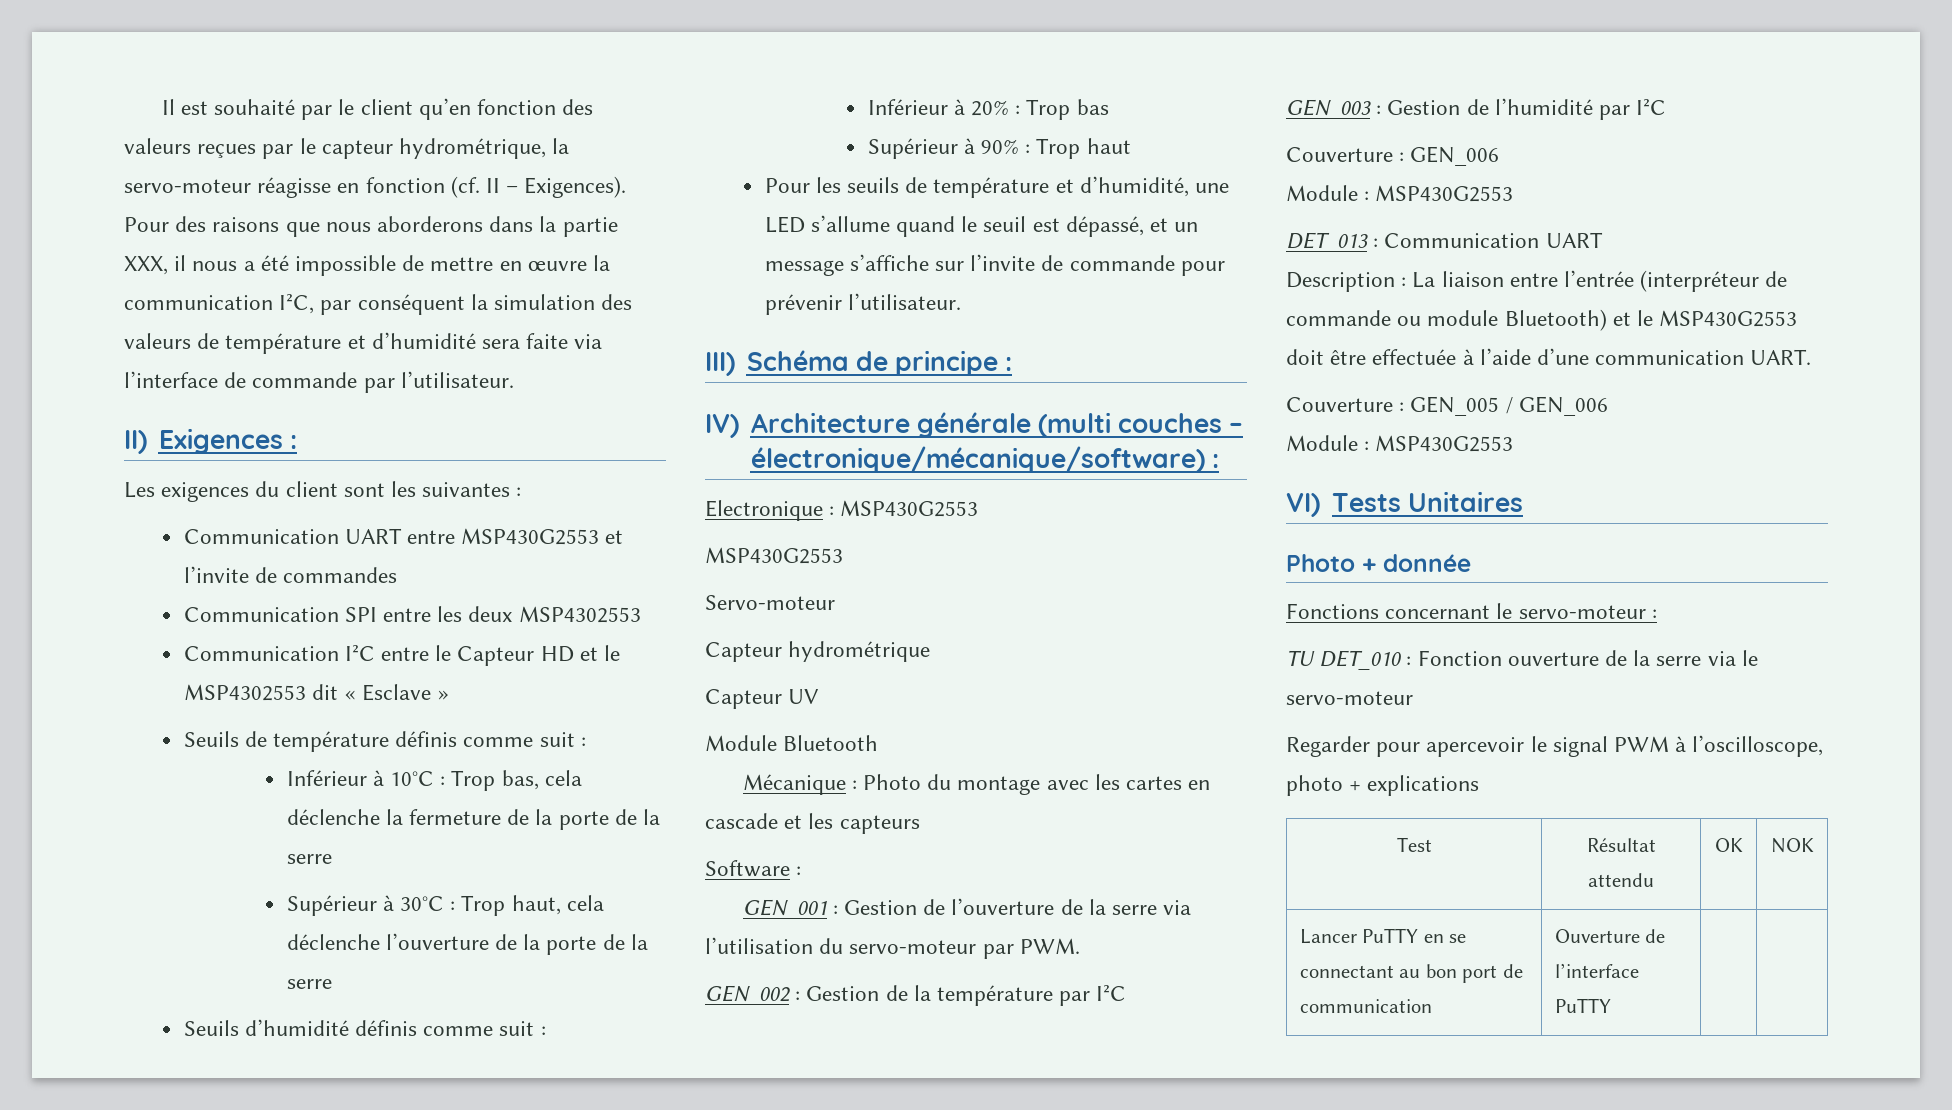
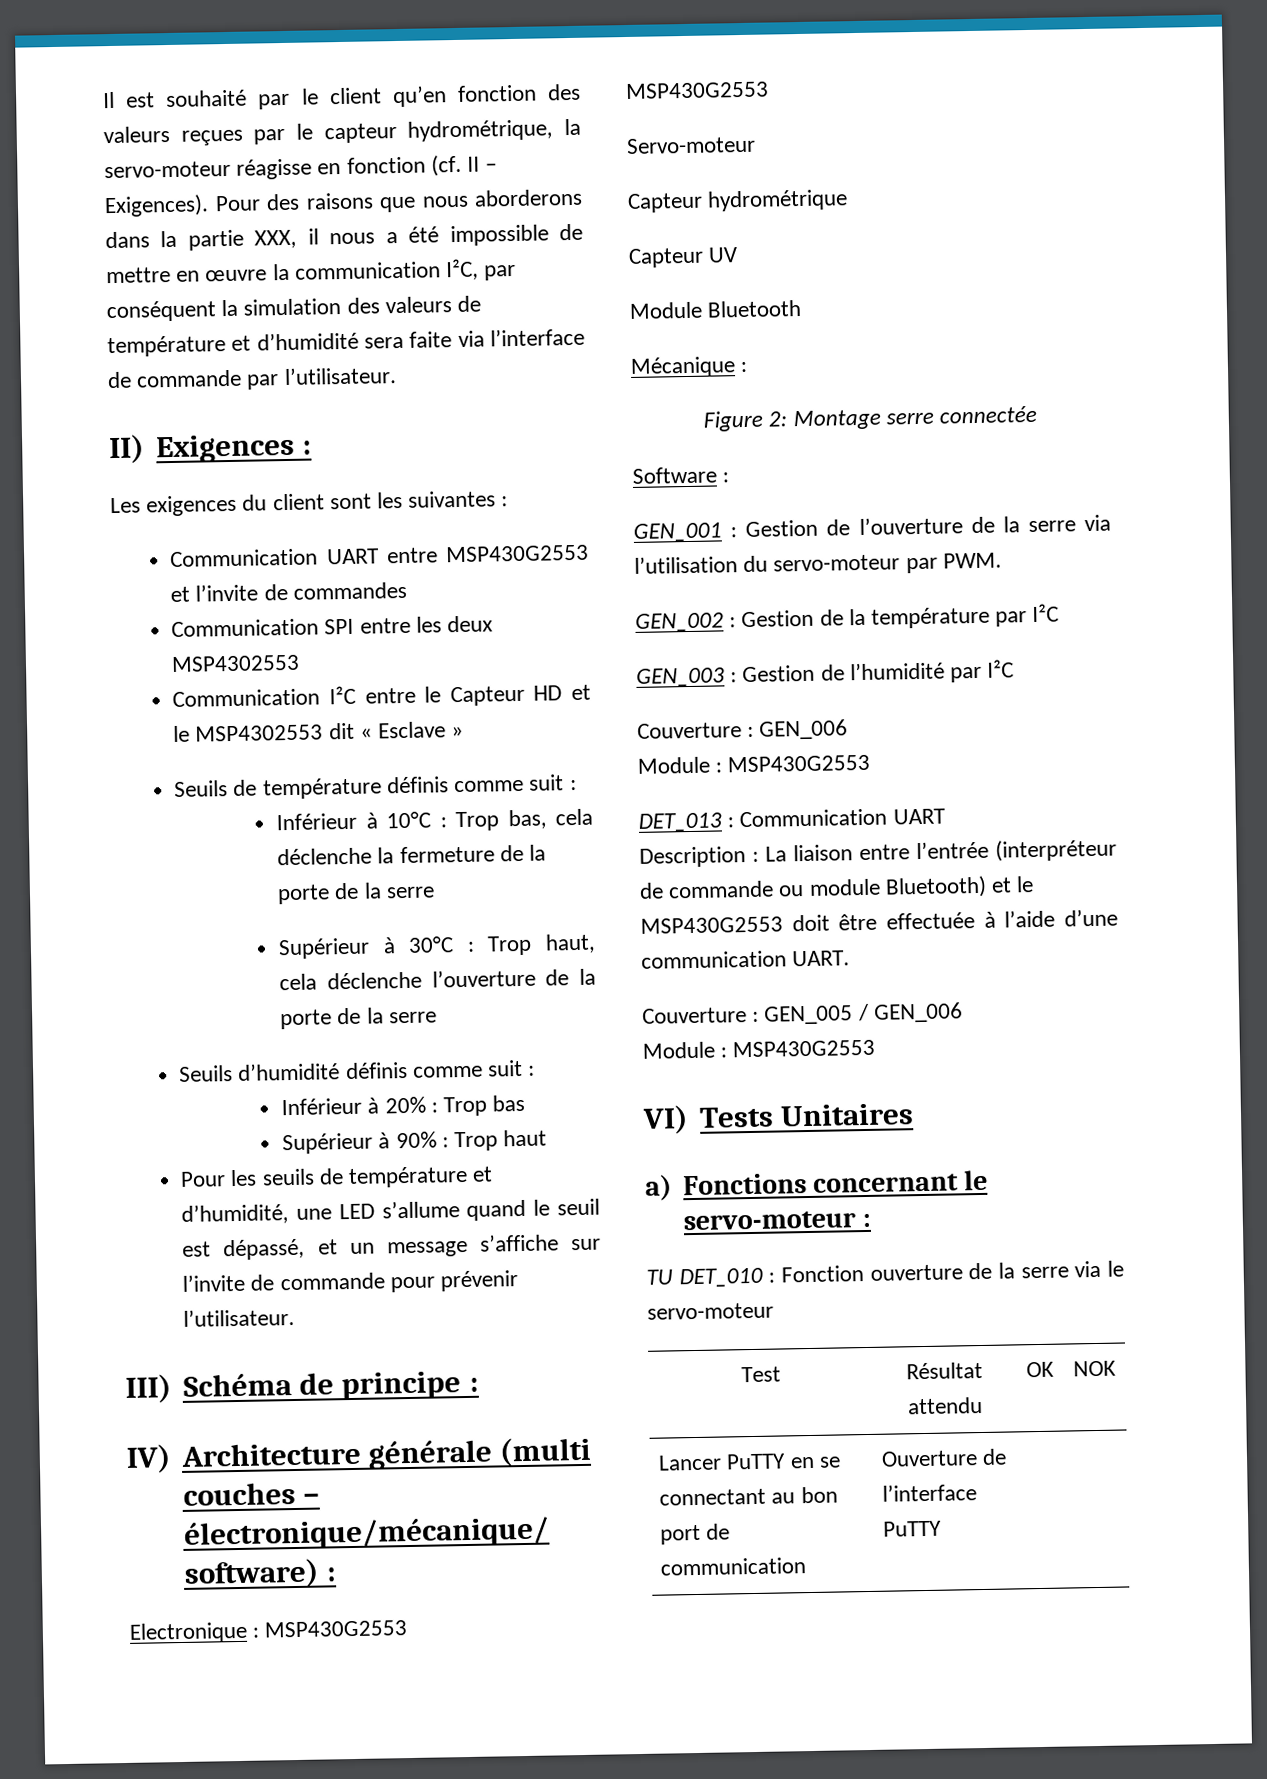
[862,774,1211,795] [705,813,920,834] Photo du montage avec les cartes en cascade et les capteurs -> [703,405,1037,432] // Figure 2: Montage serre connectée
[1286,554,1471,572] Photo + donnée // -> [644,1174,672,1201] a)
[1286,735,1824,757] [1286,775,1480,796] // Regarder pour apercevoir le signal PWM à l’oscilloscope, photo + explications -> (774, 1311) none

